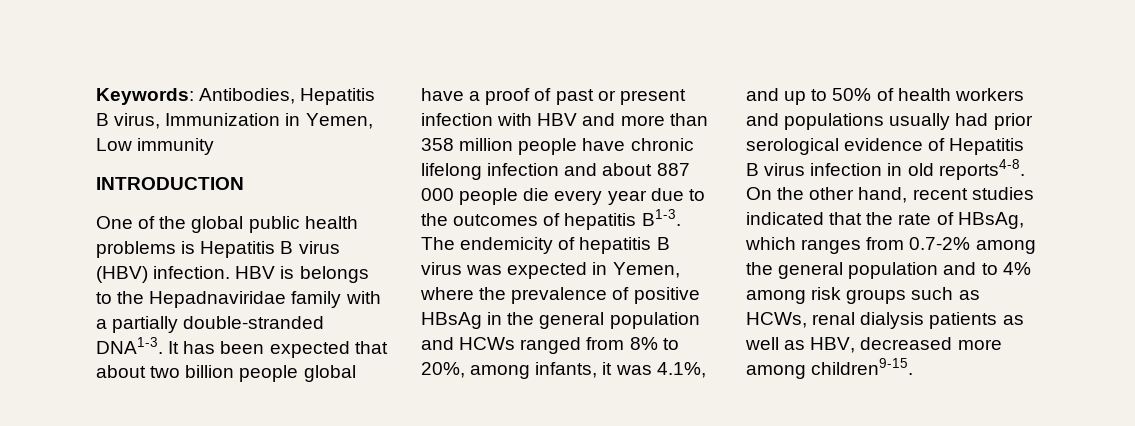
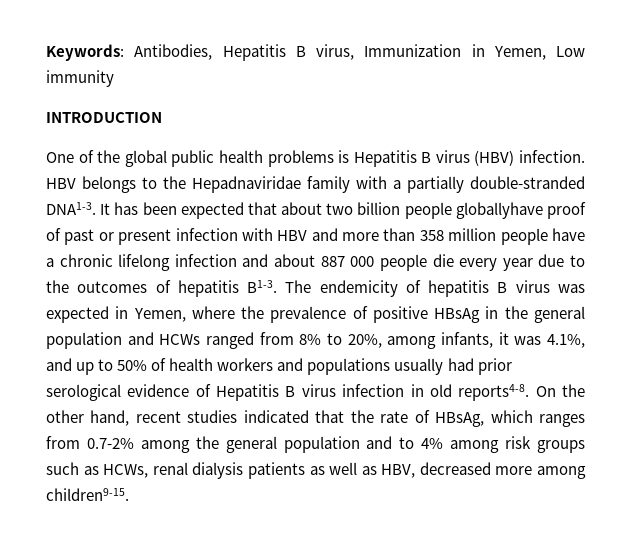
[280,266,295,279] is -> (76, 183) none
[303,365,356,382] [421,88,481,101] global have a -> [455,202,543,219] globallyhave
(626, 144) none -> [46,258,54,267] a

